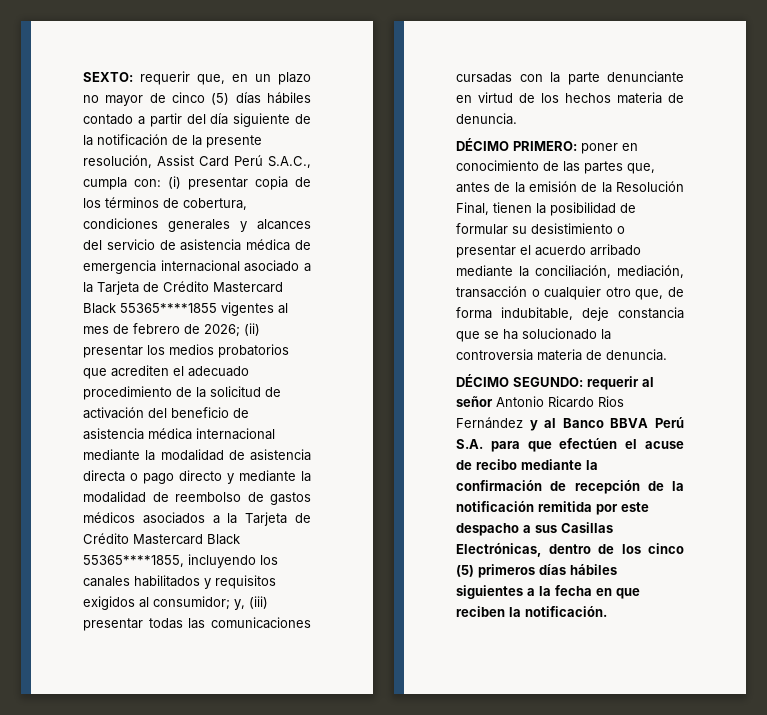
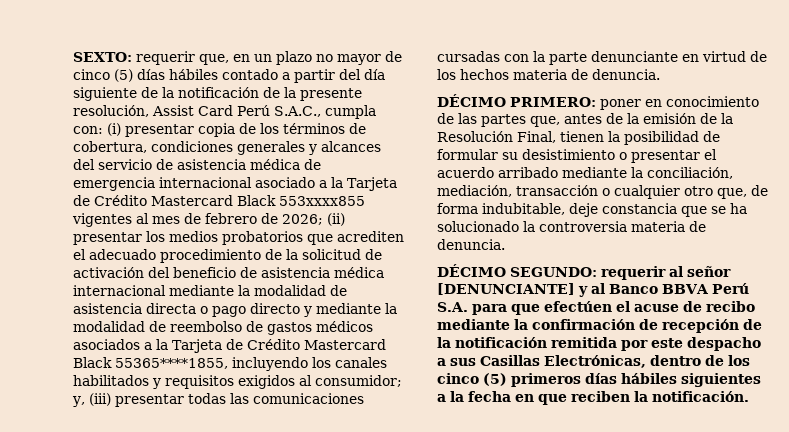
[120,303,217,313] 55365****1855 -> [279,196,365,206] 553xxxx855
[496,396,624,408] [456,417,523,429] Antonio Ricardo Rios Fernández -> [437,283,575,295] [DENUNCIANTE]

